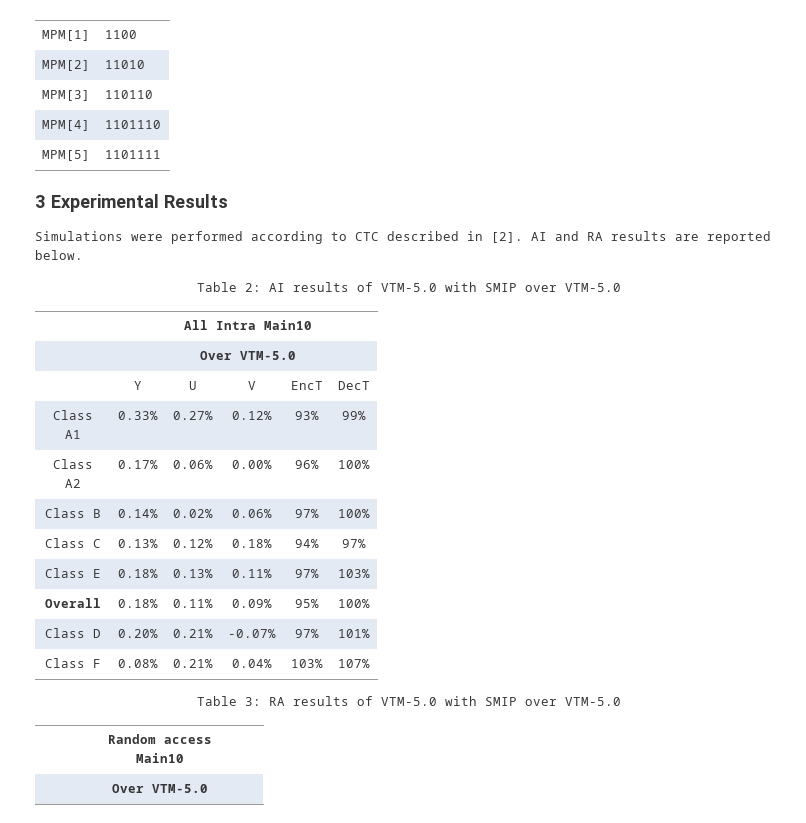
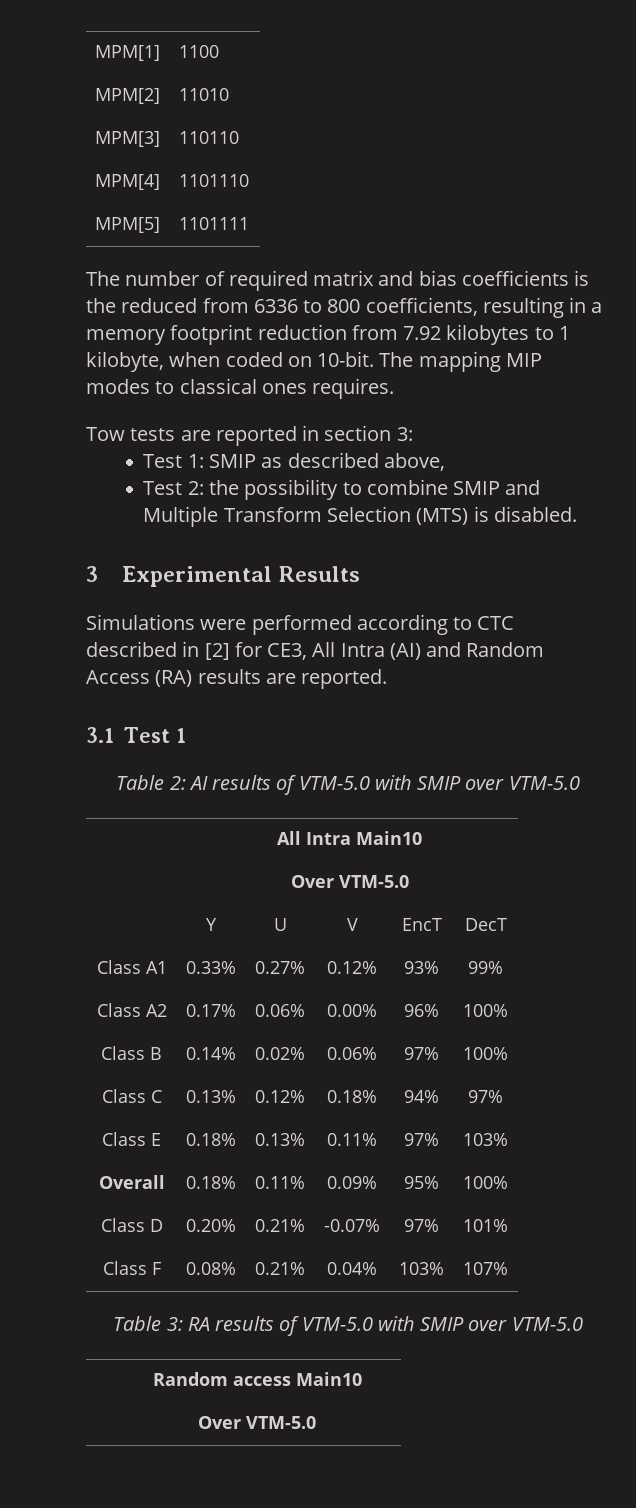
(162, 154) none -> [86,270,590,291] [86,297,603,318] [86,324,570,345] [86,351,542,372] [86,378,395,399] [86,425,413,446] [143,452,445,471] [143,479,541,500] [143,506,577,527] // The number of required matrix and bias coefficients is the reduced from 6336 to 800 coefficients, resulting in a memory footprint reduction from 7.92 kilobytes to 1 kilobyte, when coded on 10-bit. The mapping MIP modes to classical ones requires. // Tow tests are reported in section 3: // Test 1: SMIP as described above, // Test 2: the possibility to combine SMIP and Multiple Transform Selection (MTS) is disabled.
[491,231,771,244] [35,250,83,260] [2]. AI and RA results are reported below. -> [204,642,545,660] [86,669,388,689] [86,727,186,743] [2] for CE3, All Intra (AI) and Random Access (RA) results are reported. // 3.1 Test 1

